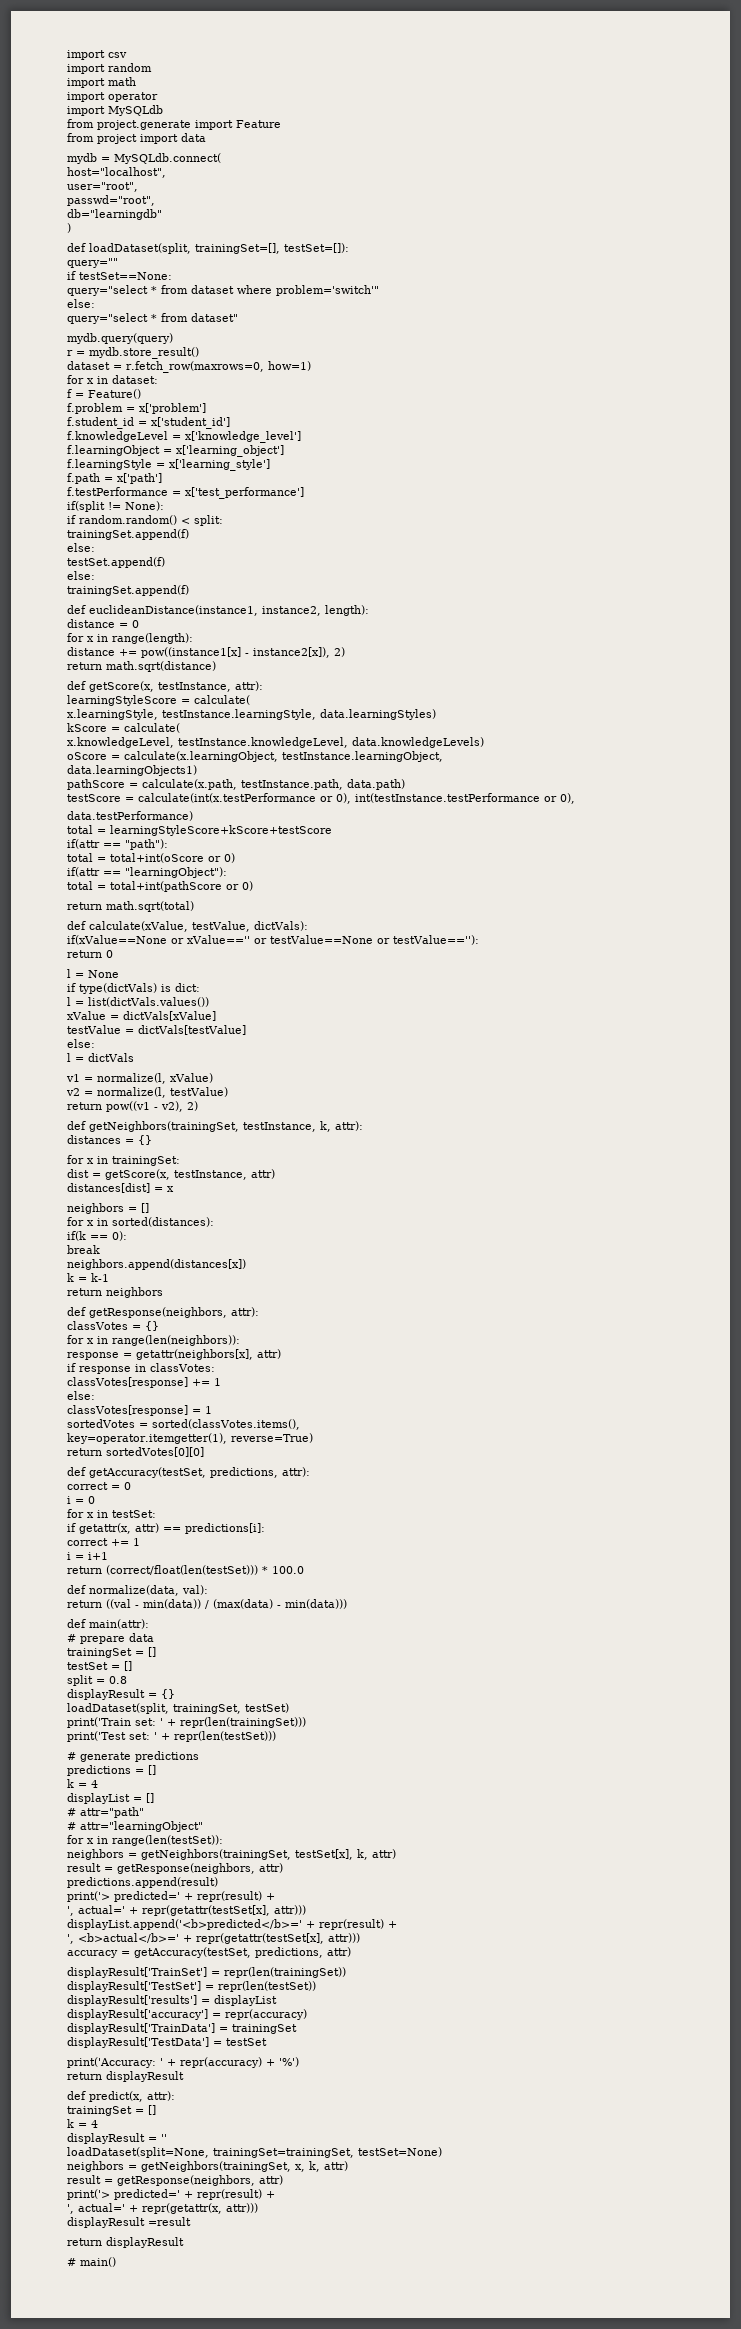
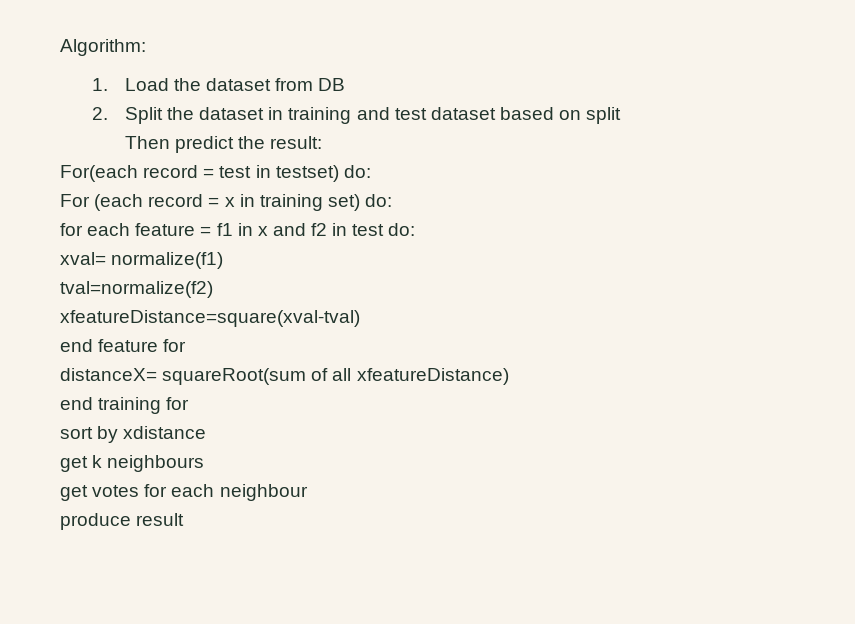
[67,50,127,60] [67,63,152,74] [67,77,136,88] [67,92,158,102] [67,105,163,116] [67,119,281,130] [67,133,206,144] [67,153,221,164] [67,167,166,178] [67,182,138,192] [67,195,155,206] [67,209,162,220] [67,223,71,233] [67,243,349,254] [67,258,118,268] [67,271,172,280] [67,285,379,296] [67,299,95,308] [67,313,238,324] [67,333,173,344] [67,347,199,359] [67,361,311,373] [67,375,158,384] [67,389,141,399] [67,403,206,414] [67,417,230,429] [67,431,301,443] [67,445,284,457] [67,459,270,471] [67,473,162,484] [67,487,304,499] [67,501,164,512] [67,515,223,526] [67,529,189,540] [67,543,95,552] [67,557,165,568] [67,571,95,580] [67,585,189,596] [67,605,369,616] [67,619,139,628] [67,633,193,644] [67,647,345,658] [67,661,216,672] [67,681,263,692] [67,695,250,706] [67,709,436,720] [67,723,180,733] [67,737,484,748] [67,751,443,762] [67,765,197,776] [67,779,405,790] [67,793,575,804] [67,811,193,821] [67,825,332,836] [67,839,168,850] [67,853,235,863] [67,867,227,878] [67,881,253,892] [67,901,194,912] [67,921,308,932] [67,935,479,945] [67,950,113,958] [67,969,119,978] [67,983,200,994] [67,997,209,1007] [67,1011,216,1021] [67,1025,246,1035] [67,1039,95,1048] [67,1053,134,1062] [66,1073,213,1084] [66,1087,228,1098] [67,1101,198,1112] [67,1121,363,1132] [67,1135,152,1145] [67,1155,180,1166] [67,1169,275,1180] [67,1183,174,1193] [67,1203,149,1214] [67,1217,214,1227] [67,1231,127,1241] [67,1245,100,1254] [67,1259,246,1270] [67,1273,109,1282] [67,1287,163,1298] [67,1307,259,1318] [67,1321,159,1331] [67,1335,240,1346] [67,1349,281,1360] [67,1363,215,1374] [67,1377,221,1388] [67,1391,95,1400] [67,1405,212,1416] [67,1419,300,1430] [67,1433,313,1444] [67,1447,204,1457] [67,1467,310,1478] [67,1482,131,1490] [67,1496,95,1504] [67,1509,156,1518] [67,1523,265,1534] [67,1538,140,1546] [67,1552,108,1560] [67,1565,304,1575] [67,1585,208,1596] [67,1599,347,1609] [67,1619,149,1629] [67,1633,154,1644] [67,1647,156,1658] [67,1661,132,1671] [67,1675,127,1686] [67,1689,175,1700] [67,1703,289,1714] [67,1717,306,1728] [67,1731,276,1742] [67,1751,199,1762] [67,1765,156,1776] [67,1779,98,1788] [67,1793,154,1804] [67,1807,144,1818] [67,1821,203,1832] [67,1835,223,1846] [67,1849,396,1860] [67,1863,283,1874] [67,1877,218,1888] [67,1891,275,1902] [67,1905,306,1916] [67,1919,397,1930] [67,1933,360,1944] [67,1947,351,1958] [67,1967,346,1978] [67,1981,316,1992] [67,1995,277,2006] [67,2009,307,2020] [67,2023,297,2034] [67,2037,267,2048] [67,2057,299,2068] [67,2071,184,2082] [67,2091,175,2102] [67,2105,156,2116] [67,2119,98,2128] [67,2133,167,2144] [67,2147,442,2158] [67,2161,348,2172] [67,2175,283,2186] [67,2189,275,2200] [67,2203,258,2214] [67,2217,191,2228] [67,2237,184,2248] [67,2257,116,2267] import csv // import random // import math // import operator // import MySQLdb // from project.generate import Feature // from project import data // mydb = MySQLdb.connect( // host="localhost", // user="root", // passwd="root", // db="learningdb" // ) // def loadDataset(split, trainingSet=[], testSet=[]): // query="" // if testSet==None: // query="select * from dataset where problem='switch'" // else: // query="select * from dataset" // mydb.query(query) // r = mydb.store_result() // dataset = r.fetch_row(maxrows=0, how=1) // for x in dataset: // f = Feature() // f.problem = x['problem'] // f.student_id = x['student_id'] // f.knowledgeLevel = x['knowledge_level'] // f.learningObject = x['learning_object'] // f.learningStyle = x['learning_style'] // f.path = x['path'] // f.testPerformance = x['test_performance'] // if(split != None): // if random.random() < split: // trainingSet.append(f) // else: // testSet.append(f) // else: // trainingSet.append(f) // def euclideanDistance(instance1, instance2, length): // distance = 0 // for x in range(length): // distance += pow((instance1[x] - instance2[x]), 2) // return math.sqrt(distance) // def getScore(x, testInstance, attr): // learningStyleScore = calculate( // x.learningStyle, testInstance.learningStyle, data.learningStyles) // kScore = calculate( // x.knowledgeLevel, testInstance.knowledgeLevel, data.knowledgeLevels) // oScore = calculate(x.learningObject, testInstance.learningObject, // data.learningObjects1) // pathScore = calculate(x.path, testInstance.path, data.path) // testScore = calculate(int(x.testPerformance or 0), int(testInstance.testPerformance or 0), // data.testPerformance) // total = learningStyleScore+kScore+testScore // if(attr == "path"): // total = total+int(oScore or 0) // if(attr == "learningObject"): // total = total+int(pathScore or 0) // return math.sqrt(total) // def calculate(xValue, testValue, dictVals): // if(xValue==None or xValue=='' or testValue==None or testValue==''): // return 0 // l = None // if type(dictVals) is dict: // l = list(dictVals.values()) // xValue = dictVals[xValue] // testValue = dictVals[testValue] // else: // l = dictVals // v1 = normalize(l, xValue) // v2 = normalize(l, testValue) // return pow((v1 - v2), 2) // def getNeighbors(trainingSet, testInstance, k, attr): // distances = {} // for x in trainingSet: // dist = getScore(x, testInstance, attr) // distances[dist] = x // neighbors = [] // for x in sorted(distances): // if(k == 0): // break // neighbors.append(distances[x]) // k = k-1 // return neighbors // def getResponse(neighbors, attr): // classVotes = {} // for x in range(len(neighbors)): // response = getattr(neighbors[x], attr) // if response in classVotes: // classVotes[response] += 1 // else: // classVotes[response] = 1 // sortedVotes = sorted(classVotes.items(), // key=operator.itemgetter(1), reverse=True) // return sortedVotes[0][0] // def getAccuracy(testSet, predictions, attr): // correct = 0 // i = 0 // for x in testSet: // if getattr(x, attr) == predictions[i]: // correct += 1 // i = i+1 // return (correct/float(len(testSet))) * 100.0 // def normalize(data, val): // return ((val - min(data)) / (max(data) - min(data))) // def main(attr): // # prepare data // trainingSet = [] // testSet = [] // split = 0.8 // displayResult = {} // loadDataset(split, trainingSet, testSet) // print('Train set: ' + repr(len(trainingSet))) // print('Test set: ' + repr(len(testSet))) // # generate predictions // predictions = [] // k = 4 // displayList = [] // # attr="path" // # attr="learningObject" // for x in range(len(testSet)): // neighbors = getNeighbors(trainingSet, testSet[x], k, attr) // result = getResponse(neighbors, attr) // predictions.append(result) // print('> predicted=' + repr(result) + // ', actual=' + repr(getattr(testSet[x], attr))) // displayList.append('<b>predicted</b>=' + repr(result) + // ', <b>actual</b>=' + repr(getattr(testSet[x], attr))) // accuracy = getAccuracy(testSet, predictions, attr) // displayResult['TrainSet'] = repr(len(trainingSet)) // displayResult['TestSet'] = repr(len(testSet)) // displayResult['results'] = displayList // displayResult['accuracy'] = repr(accuracy) // displayResult['TrainData'] = trainingSet // displayResult['TestData'] = testSet // print('Accuracy: ' + repr(accuracy) + '%') // return displayResult // def predict(x, attr): // trainingSet = [] // k = 4 // displayResult = '' // loadDataset(split=None, trainingSet=trainingSet, testSet=None) // neighbors = getNeighbors(trainingSet, x, k, attr) // result = getResponse(neighbors, attr) // print('> predicted=' + repr(result) + // ', actual=' + repr(getattr(x, attr))) // displayResult =result // return displayResult // # main() -> [60,39,146,56] [92,78,346,91] [92,107,622,124] [124,136,323,153] [60,165,371,182] [60,194,393,211] [60,223,416,236] [60,252,224,269] [60,281,213,298] [60,310,360,327] [60,339,187,352] [60,368,509,385] [60,397,190,414] [60,426,207,443] [60,455,205,472] [60,484,308,501] [60,513,185,530] Algorithm: // 1. Load the dataset from DB // 2. Split the dataset in training and test dataset based on split // Then predict the result: // For(each record = test in testset) do: // For (each record = x in training set) do: // for each feature = f1 in x and f2 in test do: // xval= normalize(f1) // tval=normalize(f2) // xfeatureDistance=square(xval-tval) // end feature for // distanceX= squareRoot(sum of all xfeatureDistance) // end training for // sort by xdistance // get k neighbours // get votes for each neighbour // produce result

